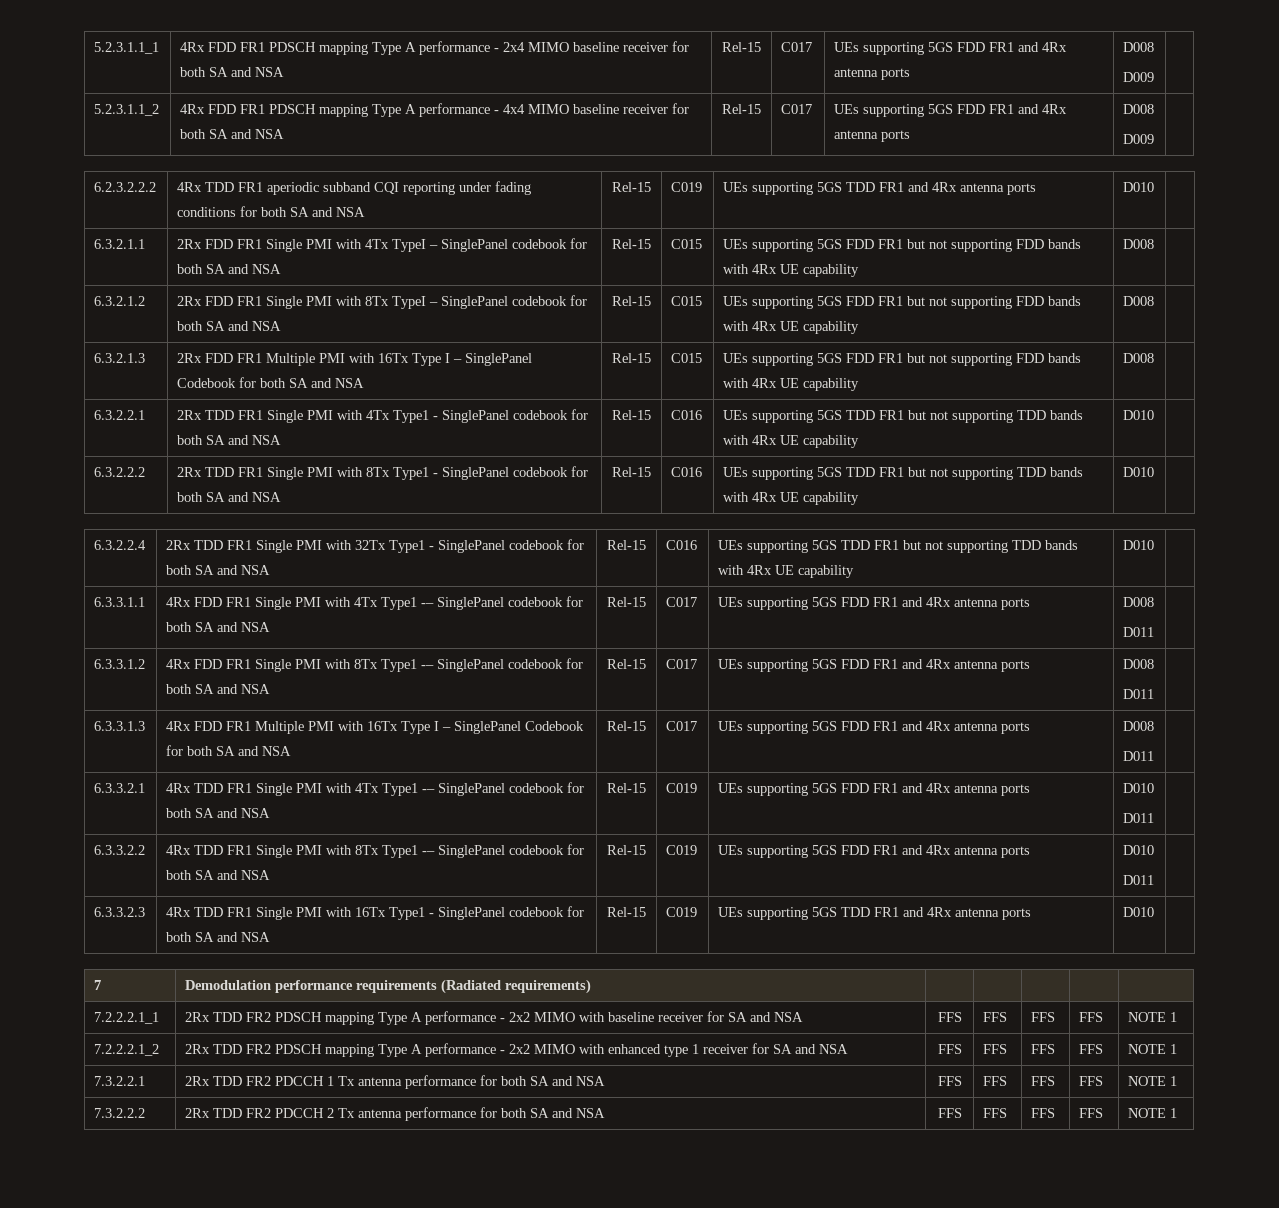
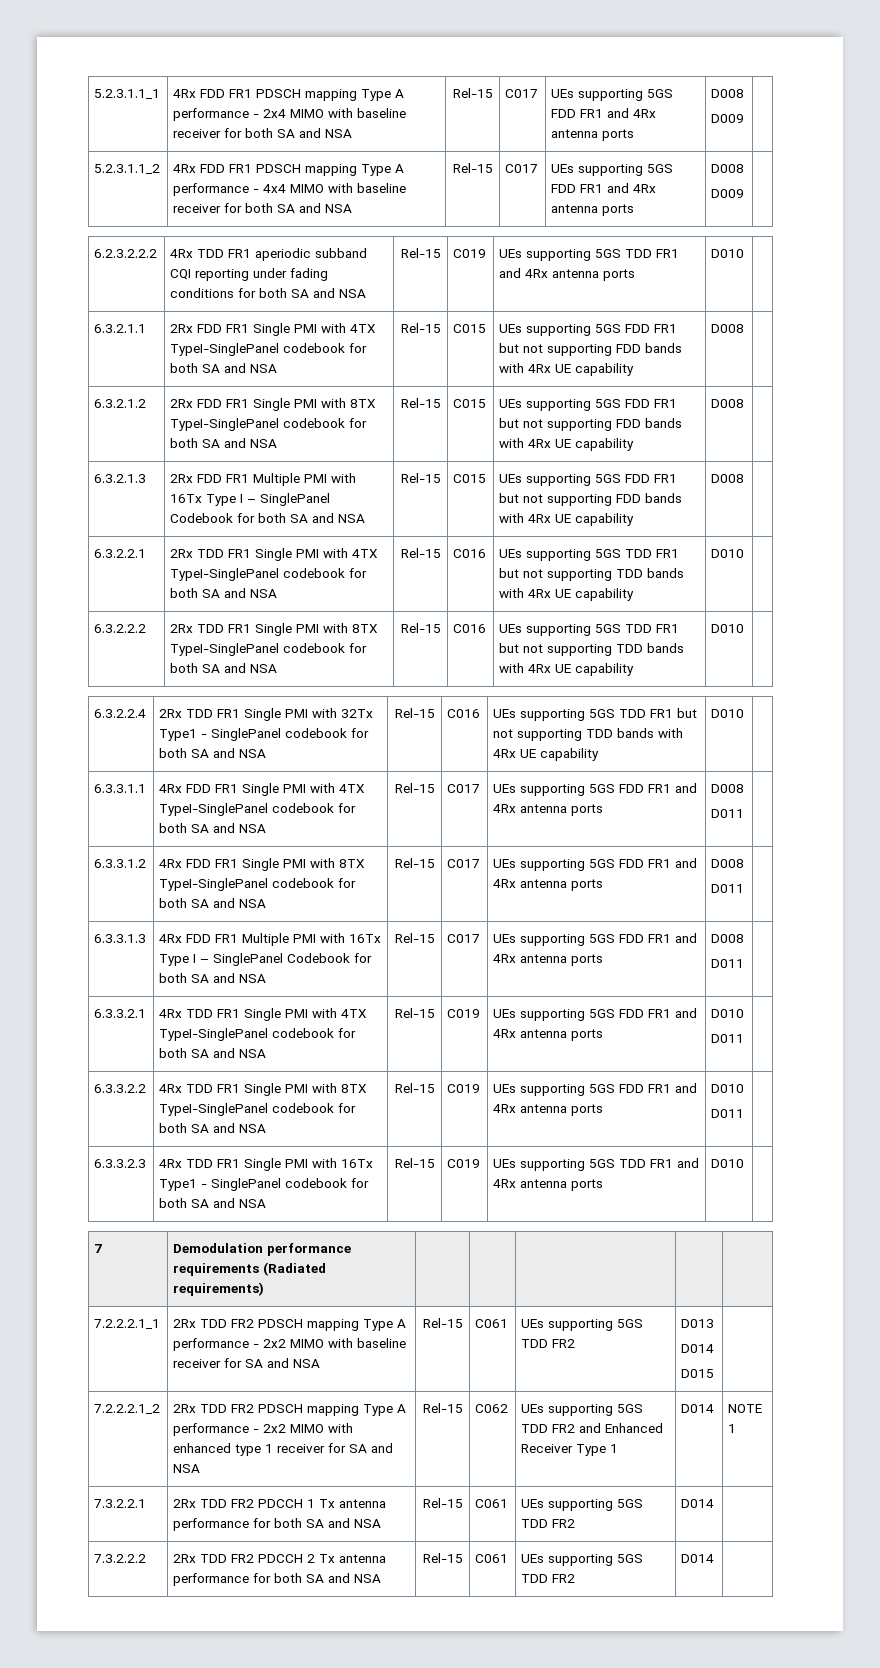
(570, 47) none -> [328,108,354,118] with
(570, 109) none -> [328,183,354,193] with
[365,239,509,252] 4Tx TypeI – SinglePanel -> [350,324,377,333] [170,343,280,356] 4TX TypeI-SinglePanel
[365,296,509,309] 8Tx TypeI – SinglePanel -> [350,399,377,408] [170,418,280,431] 8TX TypeI-SinglePanel
[366,410,510,423] 4Tx Type1 - SinglePanel -> [352,549,379,558] [170,568,280,581] 4TX TypeI-SinglePanel
[366,467,510,480] 8Tx Type1 - SinglePanel -> [352,624,379,633] [170,643,280,656] 8TX TypeI-SinglePanel
[354,597,505,610] 4Tx Type1 -– SinglePanel -> [339,784,366,793] [159,803,269,816] 4TX TypeI-SinglePanel
[354,659,505,672] 8Tx Type1 -– SinglePanel -> [339,859,366,868] [159,878,269,891] 8TX TypeI-SinglePanel
[355,783,506,796] 4Tx Type1 -– SinglePanel -> [341,1009,368,1018] [159,1028,269,1041] 4TX TypeI-SinglePanel
[355,845,506,858] 8Tx Type1 -– SinglePanel -> [341,1084,368,1093] [159,1103,269,1116] 8TX TypeI-SinglePanel
[937,1012,962,1022] [983,1012,1008,1022] [1031,1012,1056,1022] [1079,1012,1104,1022] [1128,1012,1178,1022] FFS | FFS | FFS | FFS | NOTE 1 -> [422,1318,463,1328] [475,1319,509,1328] [521,1319,644,1331] [521,1339,576,1348] [681,1319,715,1328] [681,1344,715,1353] [681,1369,715,1378] Rel-15 | C061 | UEs supporting 5GS TDD FR2 | D013 // D014 // D015 |
[937,1044,962,1054] [983,1044,1008,1054] [1031,1044,1056,1054] [1079,1044,1104,1054] FFS | FFS | FFS | FFS -> [422,1403,463,1413] [475,1404,509,1413] [521,1404,644,1416] [521,1423,664,1433] [521,1444,619,1456] [681,1404,715,1413] Rel-15 | C062 | UEs supporting 5GS TDD FR2 and Enhanced Receiver Type 1 | D014
[937,1076,962,1086] [983,1076,1008,1086] [1031,1076,1056,1086] [1079,1076,1104,1086] [1128,1076,1178,1086] FFS | FFS | FFS | FFS | NOTE 1 -> [422,1498,463,1508] [475,1499,509,1508] [521,1499,644,1511] [521,1519,576,1528] [681,1499,715,1508] Rel-15 | C061 | UEs supporting 5GS TDD FR2 | D014 |
[937,1108,962,1118] [983,1108,1008,1118] [1031,1108,1056,1118] [1079,1108,1104,1118] [1128,1108,1178,1118] FFS | FFS | FFS | FFS | NOTE 1 -> [422,1553,463,1563] [475,1554,509,1563] [521,1554,644,1566] [521,1574,576,1583] [681,1554,715,1563] Rel-15 | C061 | UEs supporting 5GS TDD FR2 | D014 |

